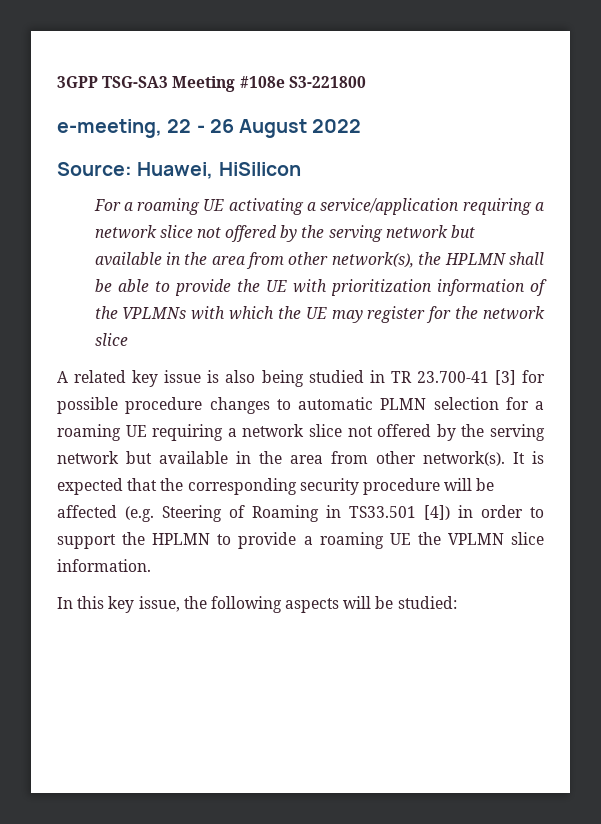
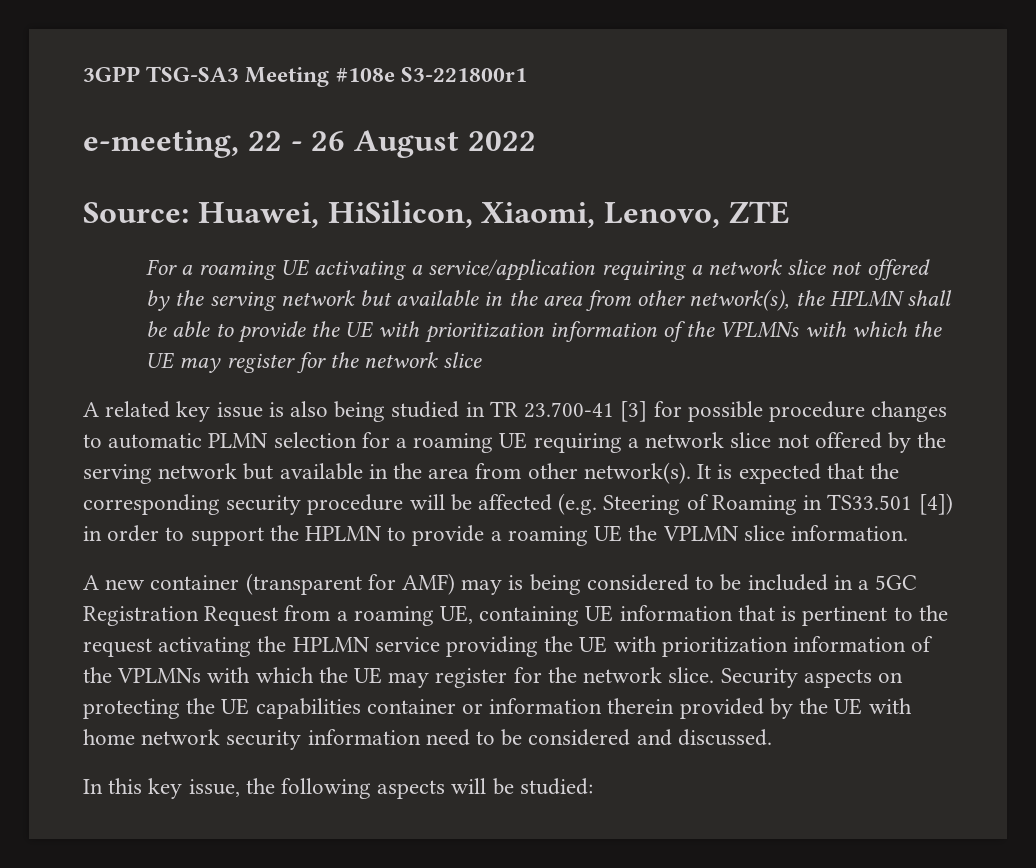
[288,76,366,88] S3-221800 -> [400,67,527,82] S3-221800r1
[218,162,301,176] HiSilicon -> [327,200,790,229] HiSilicon, Xiaomi, Lenovo, ZTE
(151, 565) none -> [83,573,918,595] [83,605,948,626] [83,636,934,657] [83,667,903,688] [83,698,912,719] [83,729,772,750] // A new container (transparent for AMF) may is being considered to be included in a 5GC Registration Request from a roaming UE, containing UE information that is pertinent to the request activating the HPLMN service providing the UE with prioritization information of the VPLMNs with which the UE may register for the network slice. Security aspects on protecting the UE capabilities container or information therein provided by the UE with home network security information need to be considered and discussed.

